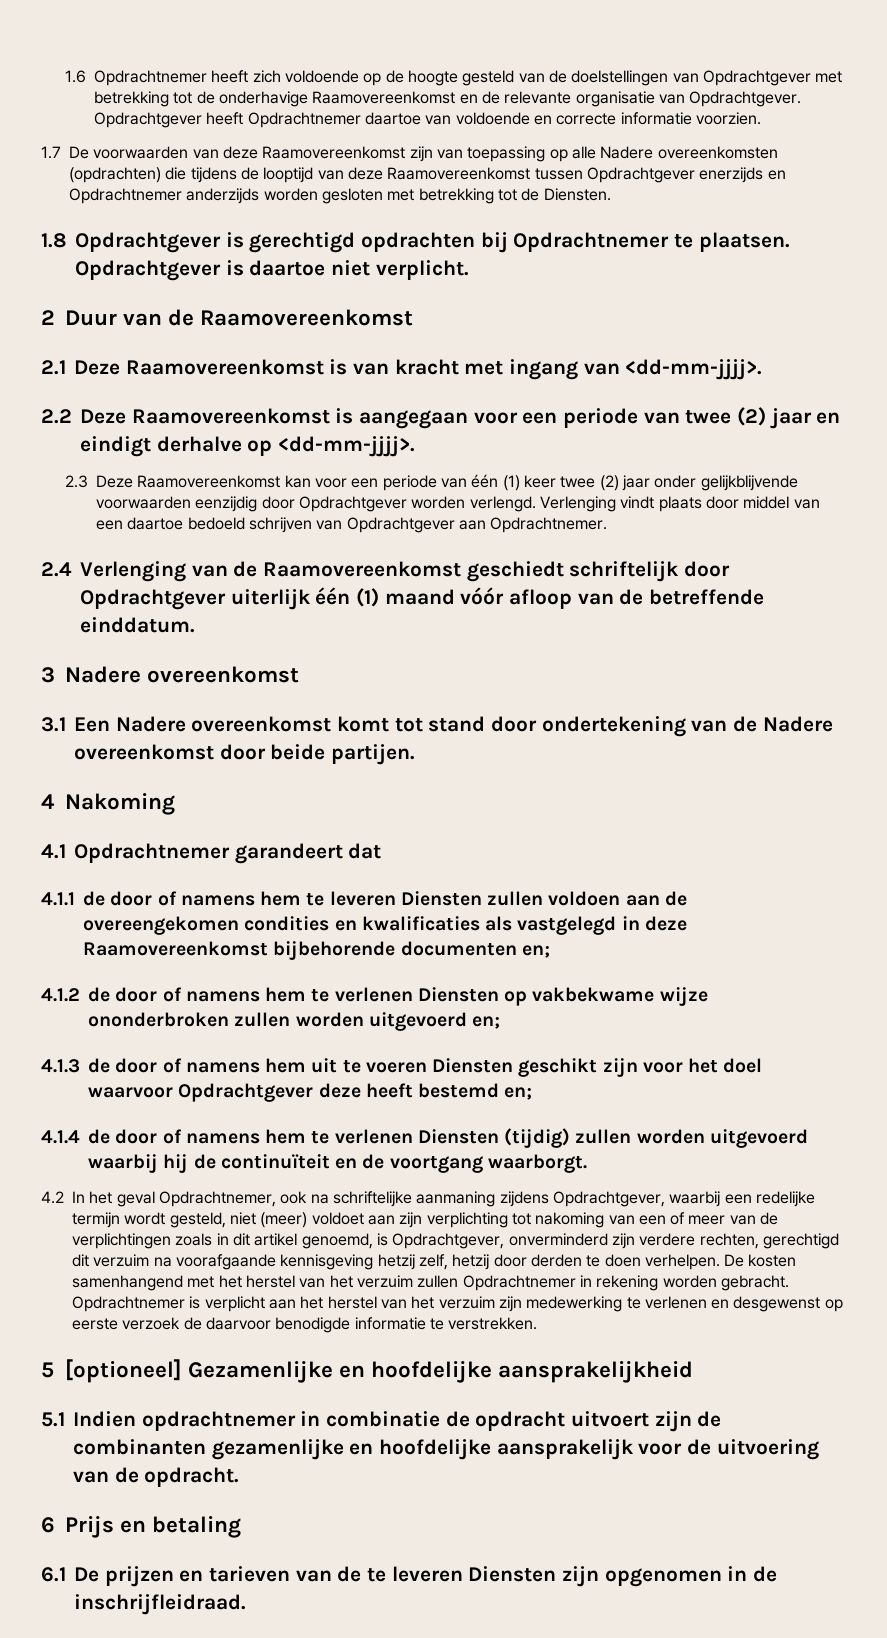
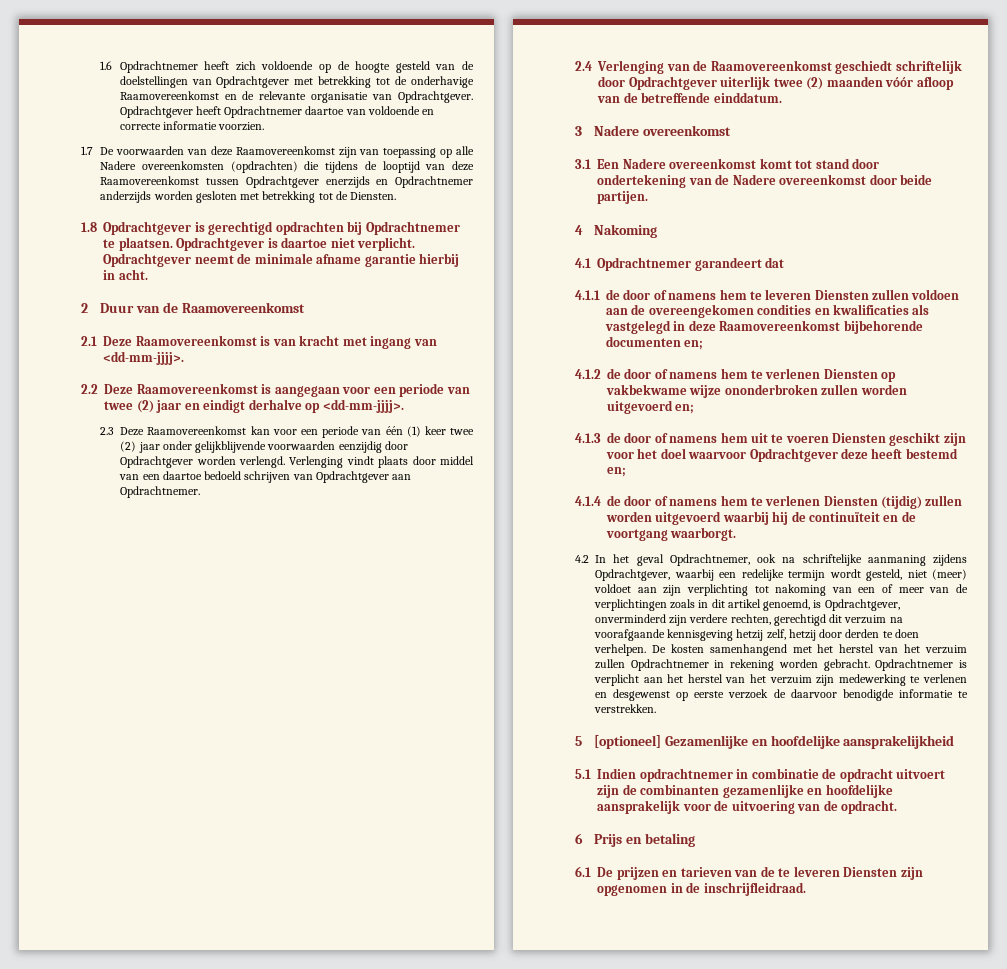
(469, 270) none -> [103,253,460,267] [103,269,148,280] Opdrachtgever neemt de minimale afname garantie hierbij in acht.
[315,587,455,607] één (1) maand -> [773,76,883,90] twee (2) maanden

